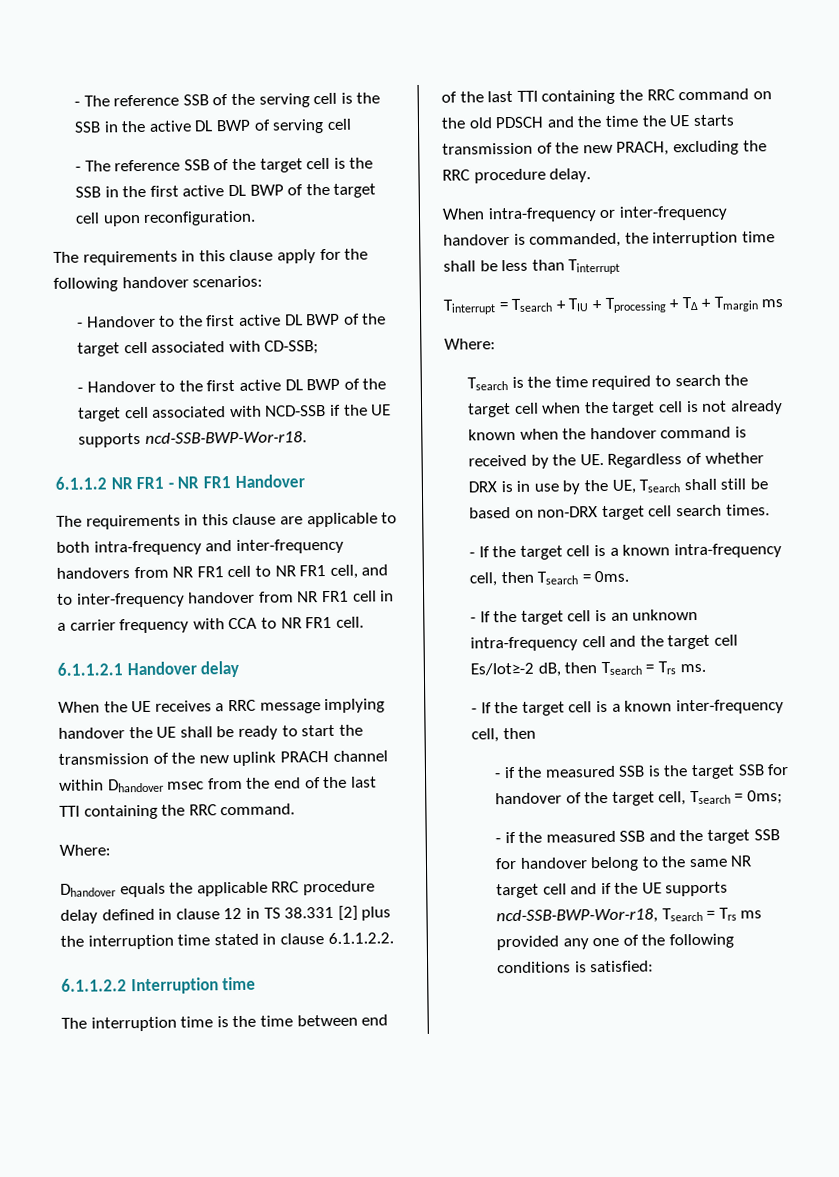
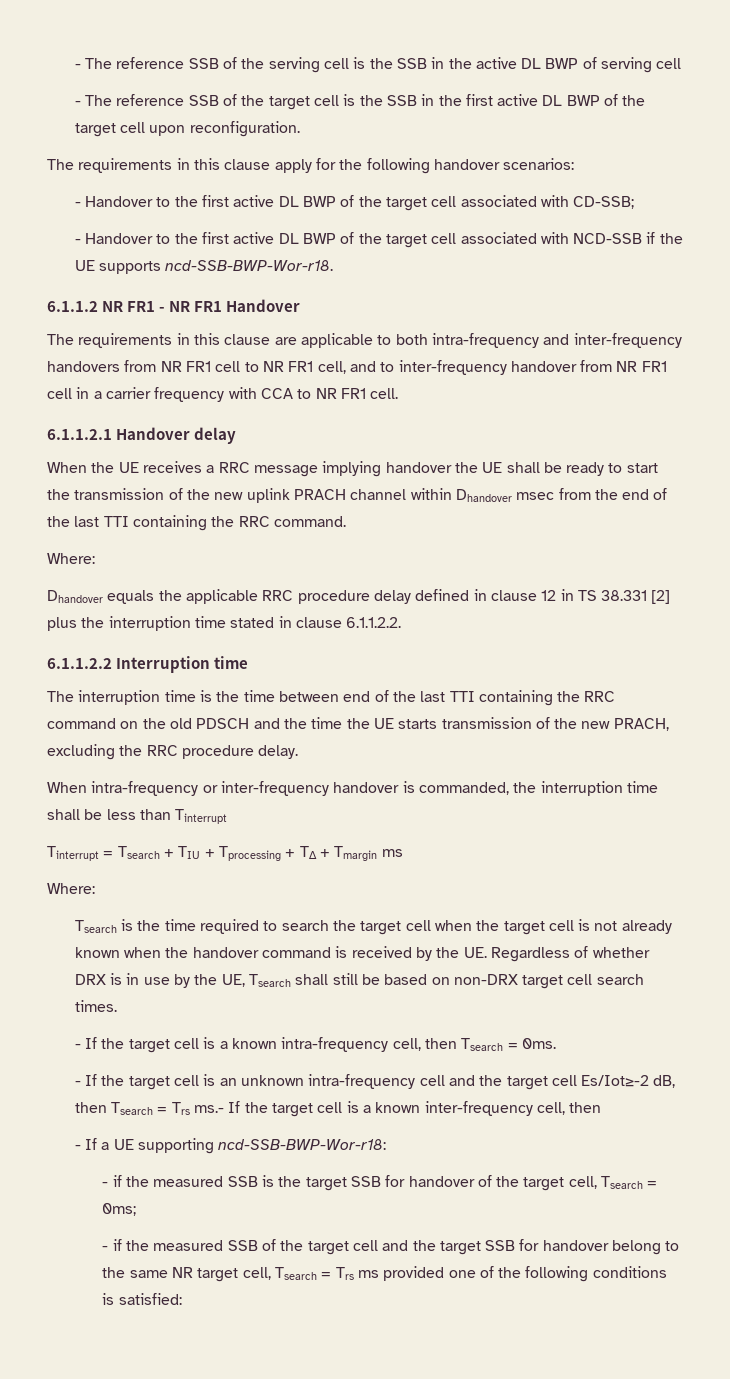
[679,663,706,673] [470,708,477,714] ms. // - -> [193,1105,224,1113] ms.-
(536, 733) none -> [74,1138,387,1154] // - If a UE supporting ncd-SSB-BWP-Wor-r18:
(646, 836) none -> [261,1239,378,1255] of the target cell
[542,881,729,897] [495,908,658,925] cell and if the UE supports ncd-SSB-BWP-Wor-r18, -> [242,1267,271,1280] cell,
[562,938,589,950] any -> (445, 1273) none

